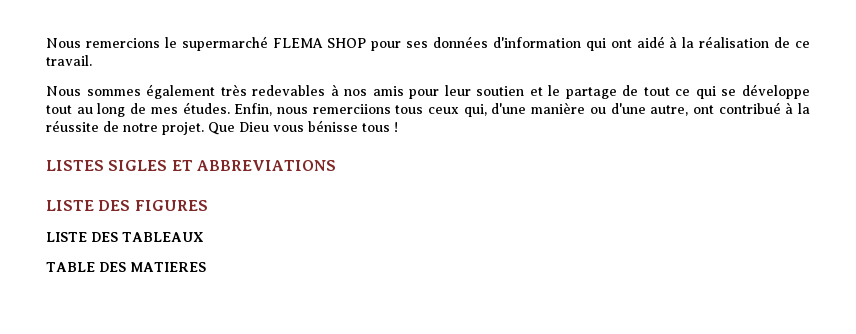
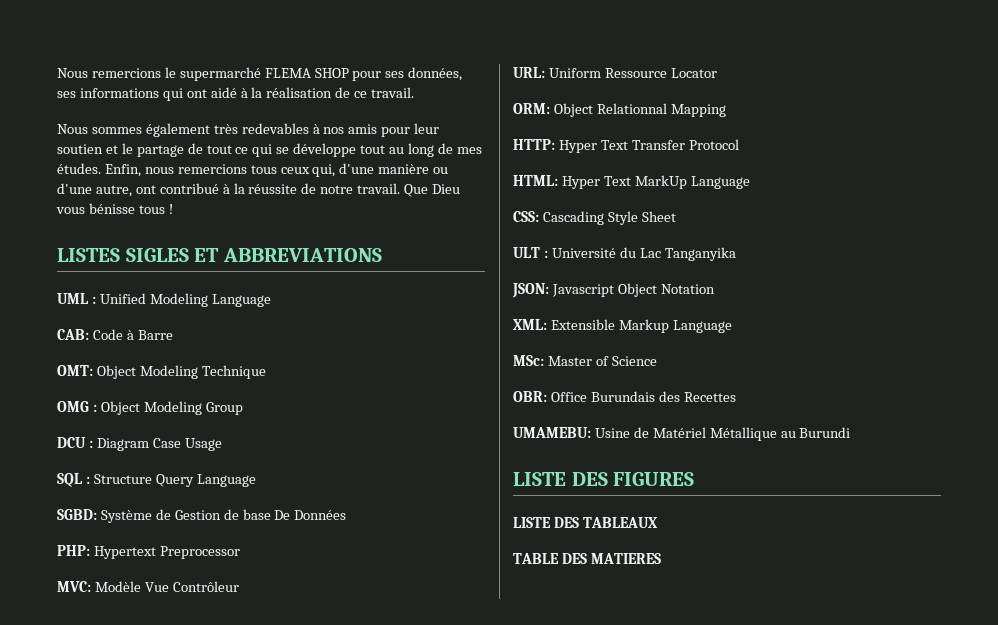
[433,36,581,48] données d'information -> [408,67,463,81] [57,88,159,98] données, ses informations
[312,104,391,114] remerciions -> [177,164,247,174] remercions
[162,122,204,135] projet. -> [357,183,401,194] travail.
(336, 165) none -> [57,293,271,307] [57,329,173,340] [57,365,266,379] [57,401,243,415] [57,437,222,451] [57,473,256,487] [57,509,347,523] [57,545,240,559] [57,581,239,592] [513,67,717,78] [513,103,726,117] [513,139,739,153] [513,175,750,189] [513,211,676,225] [513,247,736,261] [512,283,715,298] [513,319,732,333] [513,355,657,366] [513,391,736,402] [513,427,851,441] // UML : Unified Modeling Language // CAB: Code à Barre // OMT: Object Modeling Technique // OMG : Object Modeling Group // DCU : Diagram Case Usage // SQL : Structure Query Language // SGBD: Système de Gestion de base De Données // PHP: Hypertext Preprocessor // MVC: Modèle Vue Contrôleur // URL: Uniform Ressource Locator // ORM: Object Relationnal Mapping // HTTP: Hyper Text Transfer Protocol // HTML: Hyper Text MarkUp Language // CSS: Cascading Style Sheet // ULT : Université du Lac Tanganyika // JSON: Javascript Object Notation // XML: Extensible Markup Language // MSc: Master of Science // OBR: Office Burundais des Recettes // UMAMEBU: Usine de Matériel Métallique au Burundi

